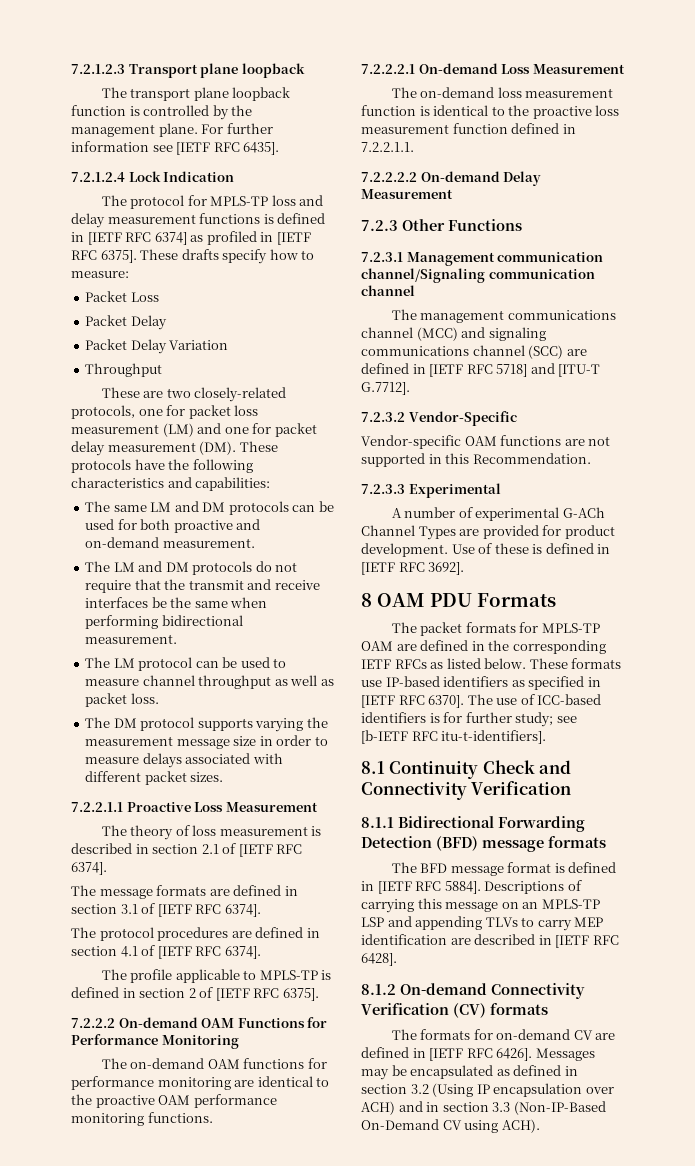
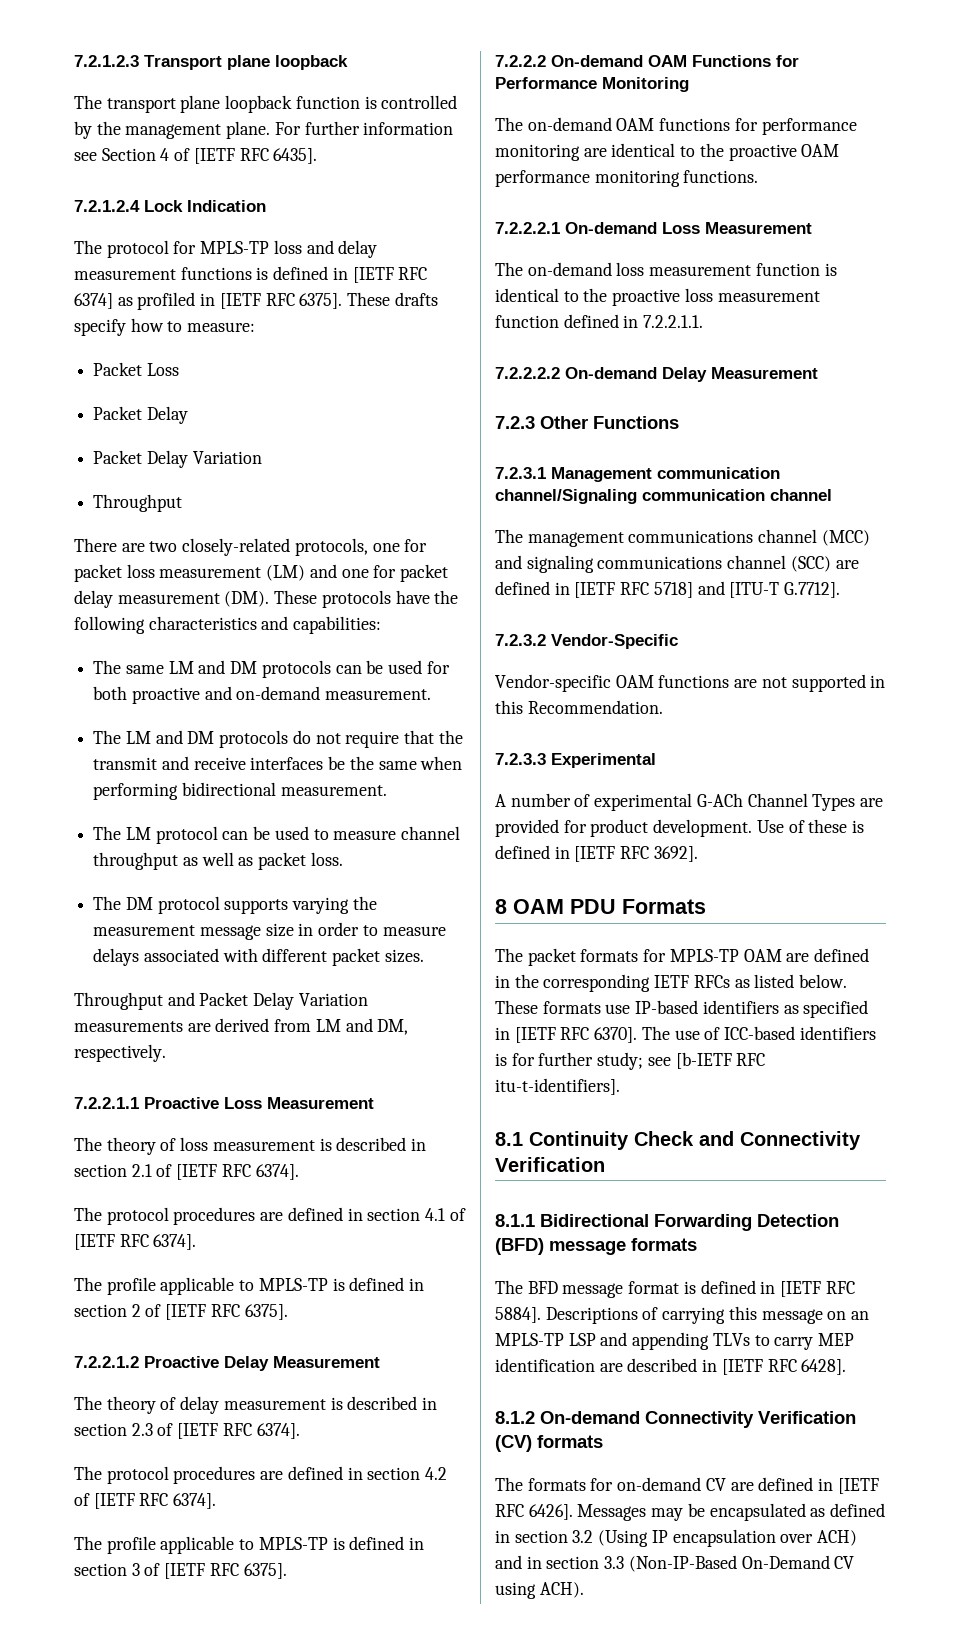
(173, 148) none -> [101,148,191,161] Section 4 of
[101,387,140,398] These -> [74,538,117,552] There
(224, 777) none -> [74,992,368,1010] [74,1018,409,1035] [74,1044,166,1062] // Throughput and Packet Delay Variation measurements are derived from LM and DM, respectively.
[71,885,298,899] [71,903,261,917] // The message formats are defined in section 3.1 of [IETF RFC 6374]. -> (299, 1172) none
(319, 994) none -> [74,1356,380,1371] [74,1396,438,1414] [74,1423,300,1439] [74,1466,448,1484] [74,1493,217,1509] [74,1536,425,1554] [74,1563,287,1579] // 7.2.2.1.2 Proactive Delay Measurement // The theory of delay measurement is described in section 2.3 of [IETF RFC 6374]. // The protocol procedures are defined in section 4.2 of [IETF RFC 6374]. // The profile applicable to MPLS-TP is defined in section 3 of [IETF RFC 6375].

